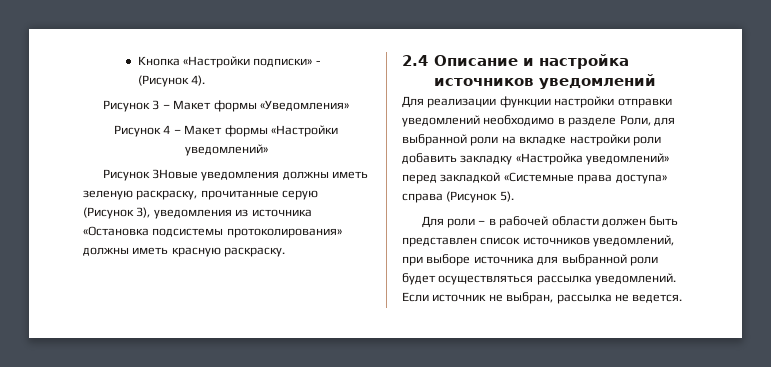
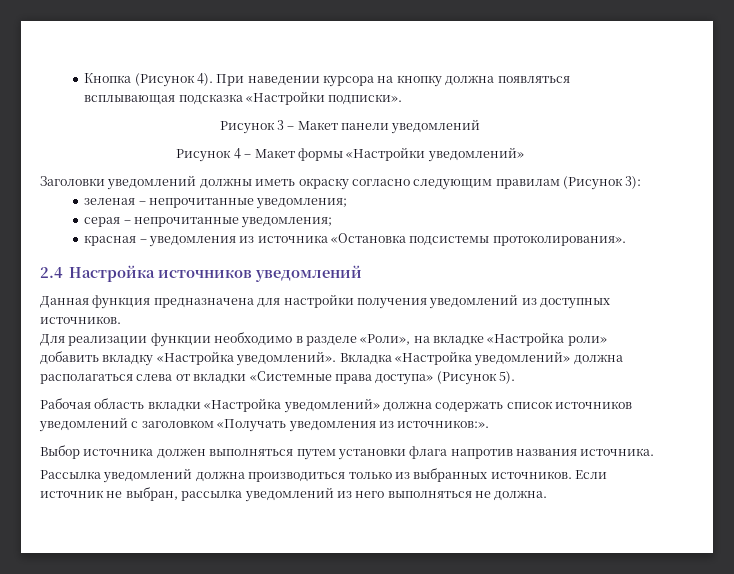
[183,56,320,68] «Настройки подписки» - -> (132, 78) none
(206, 80) none -> [216,74,570,87] [84,91,403,105] При наведении курсора на кнопку должна появляться всплывающая подсказка «Настройки подписки».
[213,100,349,112] формы «Уведомления» -> [341,119,481,134] панели уведомлений
[102,169,369,181] [83,190,319,200] [83,207,151,219] Рисунок 3Новые уведомления должны иметь зеленую раскраску, прочитанные серую (Рисунок 3), -> [40,175,642,190] [84,198,348,209] [84,217,333,228] [84,235,147,246] Заголовки уведомлений должны иметь окраску согласно следующим правилам (Рисунок 3): // зеленая – непрочитанные уведомления; // серая – непрочитанные уведомления; // красная –
[226,228,342,238] [83,247,286,257] [402,54,630,69] [434,74,657,89] [402,96,672,108] [402,115,675,127] [402,134,661,146] [402,153,670,165] [402,172,501,184] протоколирования» должны иметь красную раскраску. // 2.4 Описание и настройка источников уведомлений // Для реализации функции настройки отправки уведомлений необходимо в разделе Роли, для выбранной роли на вкладке настройки роли добавить закладку «Настройка уведомлений» перед закладкой -> [492,235,626,246] [40,265,363,282] [40,294,610,309] [40,316,121,324] [40,332,607,347] [40,351,623,366] [40,373,247,384] протоколирования». // 2.4 Настройка источников уведомлений // Данная функция предназначена для настройки получения уведомлений из доступных источников. // Для реализации функции необходимо в разделе «Роли», на вкладке «Настройка роли» добавить вкладку «Настройка уведомлений». Вкладка «Настройка уведомлений» должна располагаться слева от вкладки
[402,193,443,203] справа -> (434, 379) none
[421,216,679,228] [402,235,675,247] [402,254,658,266] [402,273,677,285] Для роли – в рабочей области должен быть представлен список источников уведомлений, при выборе источника для выбранной роли будет осуществляться рассылка уведомлений. -> [40,398,632,413] [39,417,490,432] [40,445,655,460] [40,468,572,483] Рабочая область вкладки «Настройка уведомлений» должна содержать список источников уведомлений с заголовком «Получать уведомления из источников:». // Выбор источника должен выполняться путем установки флага напротив названия источника. // Рассылка уведомлений должна производиться только из выбранных источников.
[614,294,683,303] не ведется. -> [244,487,548,502] уведомлений из него выполняться не должна.

